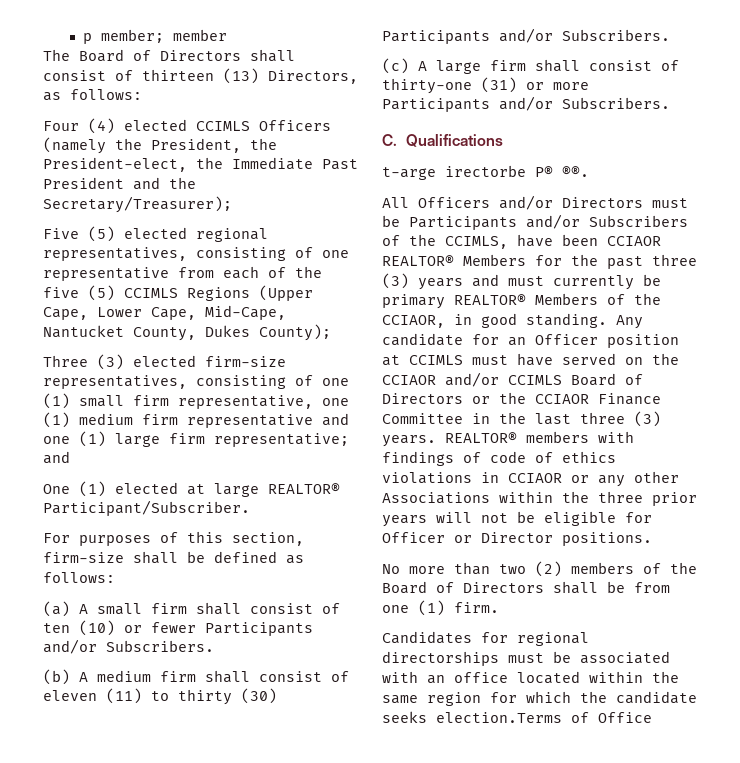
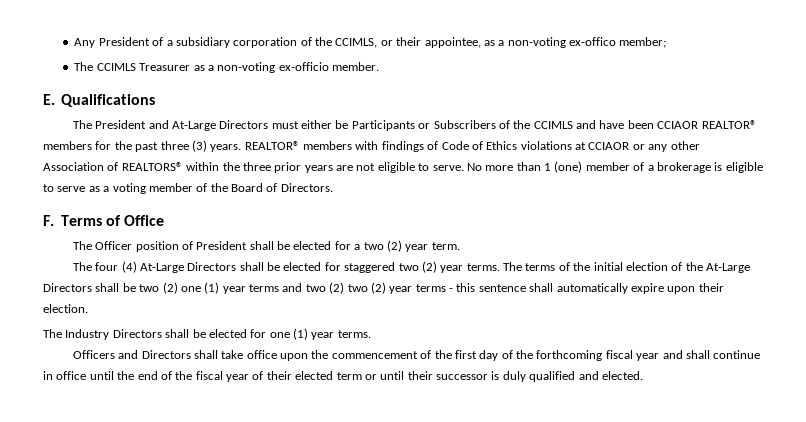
[82,33,92,44] p -> [74,37,617,48] Any President of a subsidiary corporation of the CCIMLS, or their appointee, as a non-voting ex-offico
[172,29,227,41] [43,49,295,62] [43,68,358,84] [43,89,142,101] [43,118,331,134] [43,137,277,154] [43,157,358,172] [43,177,196,190] [43,196,232,213] [43,226,268,242] [43,247,349,261] [43,266,322,281] [43,285,313,301] [43,305,286,320] [43,324,331,341] [43,354,286,370] [43,375,349,389] [43,393,349,409] [43,412,349,428] [43,431,349,447] [43,451,70,464] [43,481,340,497] [43,500,250,516] [43,531,304,546] [43,551,304,564] [43,572,115,583] [43,601,340,617] [43,620,313,636] [43,639,214,654] [43,669,349,685] [43,688,277,705] [382,28,670,44] [382,58,679,74] [382,77,589,94] [382,96,670,112] [382,134,503,147] [382,165,589,180] [382,195,553,210] member // The Board of Directors shall consist of thirteen (13) Directors, as follows: // Four (4) elected CCIMLS Officers (namely the President, the President-elect, the Immediate Past President and the Secretary/Treasurer); // Five (5) elected regional representatives, consisting of one representative from each of the five (5) CCIMLS Regions (Upper Cape, Lower Cape, Mid-Cape, Nantucket County, Dukes County); // Three (3) elected firm-size representatives, consisting of one (1) small firm representative, one (1) medium firm representative and one (1) large firm representative; and // One (1) elected at large REALTOR® Participant/Subscriber. // For purposes of this section, firm-size shall be defined as follows: // (a) A small firm shall consist of ten (10) or fewer Participants and/or Subscribers. // (b) A medium firm shall consist of eleven (11) to thirty (30) Participants and/or Subscribers. // (c) A large firm shall consist of thirty-one (31) or more Participants and/or Subscribers. // C. Qualifications // t-arge irectorbe P® ®®. // All Officers and/or -> [74,62,380,73] [43,94,156,107] [72,120,216,131] // The CCIMLS Treasurer as a non-voting ex-officio member. // E. Qualifications // The President and At-Large
(688, 203) none -> [301,120,333,129] either
[526,214,580,229] and/or -> [418,123,431,129] or
[445,236,508,249] CCIMLS, -> [533,120,597,129] CCIMLS and
[463,254,526,266] Members -> [43,141,92,150] members
[418,274,661,290] [382,293,661,309] [382,313,643,329] [382,333,679,348] [382,353,679,366] [382,372,643,387] [382,392,661,405] [382,411,661,427] years and must currently be primary REALTOR® Members of the CCIAOR, in good standing. Any candidate for an Officer position at CCIMLS must have served on the CCIAOR and/or CCIMLS Board of Directors or the CCIAOR Finance Committee in the last three (3) -> (207, 146) none
[490,451,616,463] [382,472,499,484] code of ethics violations in -> [441,141,586,150] Code of Ethics violations at
[382,492,490,504] Associations -> [43,162,183,171] Association of REALTORS®
[436,511,652,526] [382,532,652,546] [382,561,697,577] [382,581,670,594] [382,600,499,616] [382,631,589,646] [382,651,670,666] [382,671,679,684] [382,691,697,706] [382,711,652,723] will not be eligible for Officer or Director positions. // No more than two (2) members of the Board of Directors shall be from one (1) firm. // Candidates for regional directorships must be associated with an office located within the same region for which the candidate seeks election.Terms of Office -> [336,161,763,173] [43,183,333,194] [43,215,165,226] [72,240,460,252] [72,261,751,273] [43,282,724,294] [43,304,88,313] [43,328,371,340] [72,350,761,361] [43,371,643,382] are not eligible to serve. No more than 1 (one) member of a brokerage is eligible to serve as a voting member of the Board of Directors. // F. Terms of Office // The Officer position of President shall be elected for a two (2) year term. // The four (4) At-Large Directors shall be elected for staggered two (2) year terms. The terms of the initial election of the At-Large Directors shall be two (2) one (1) year terms and two (2) two (2) year terms - this sentence shall automatically expire upon their election. // The Industry Directors shall be elected for one (1) year terms. // Officers and Directors shall take office upon the commencement of the first day of the forthcoming fiscal year and shall continue in office until the end of the fiscal year of their elected term or until their successor is duly qualified and elected.

